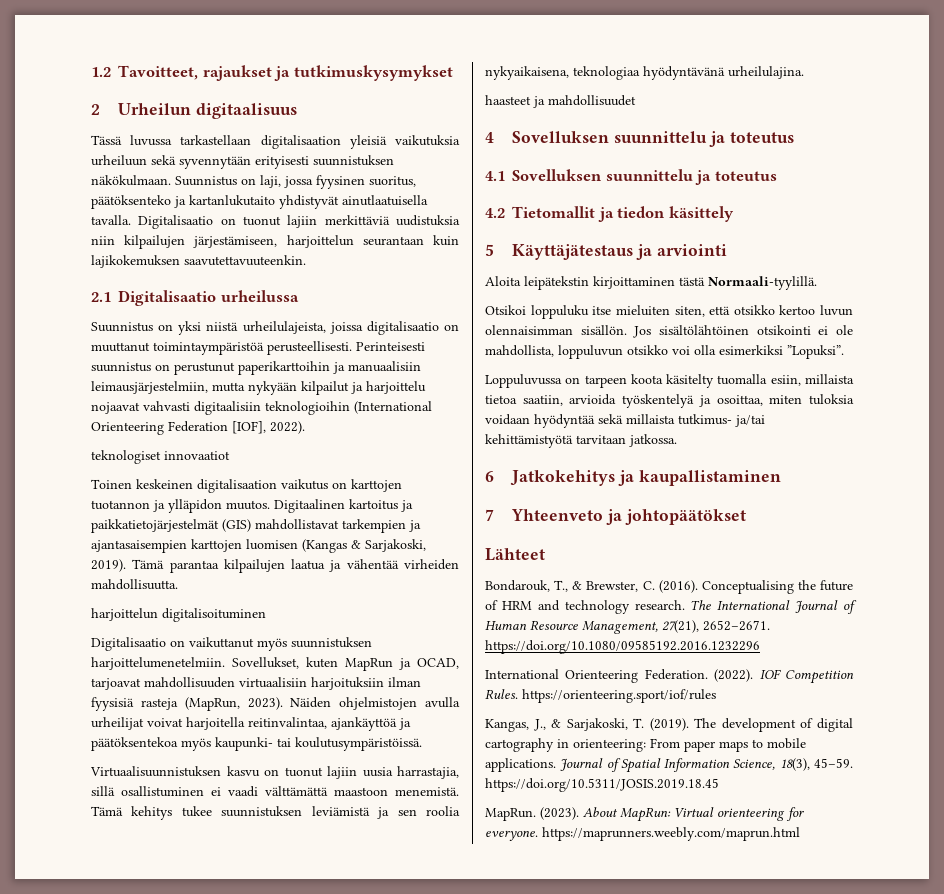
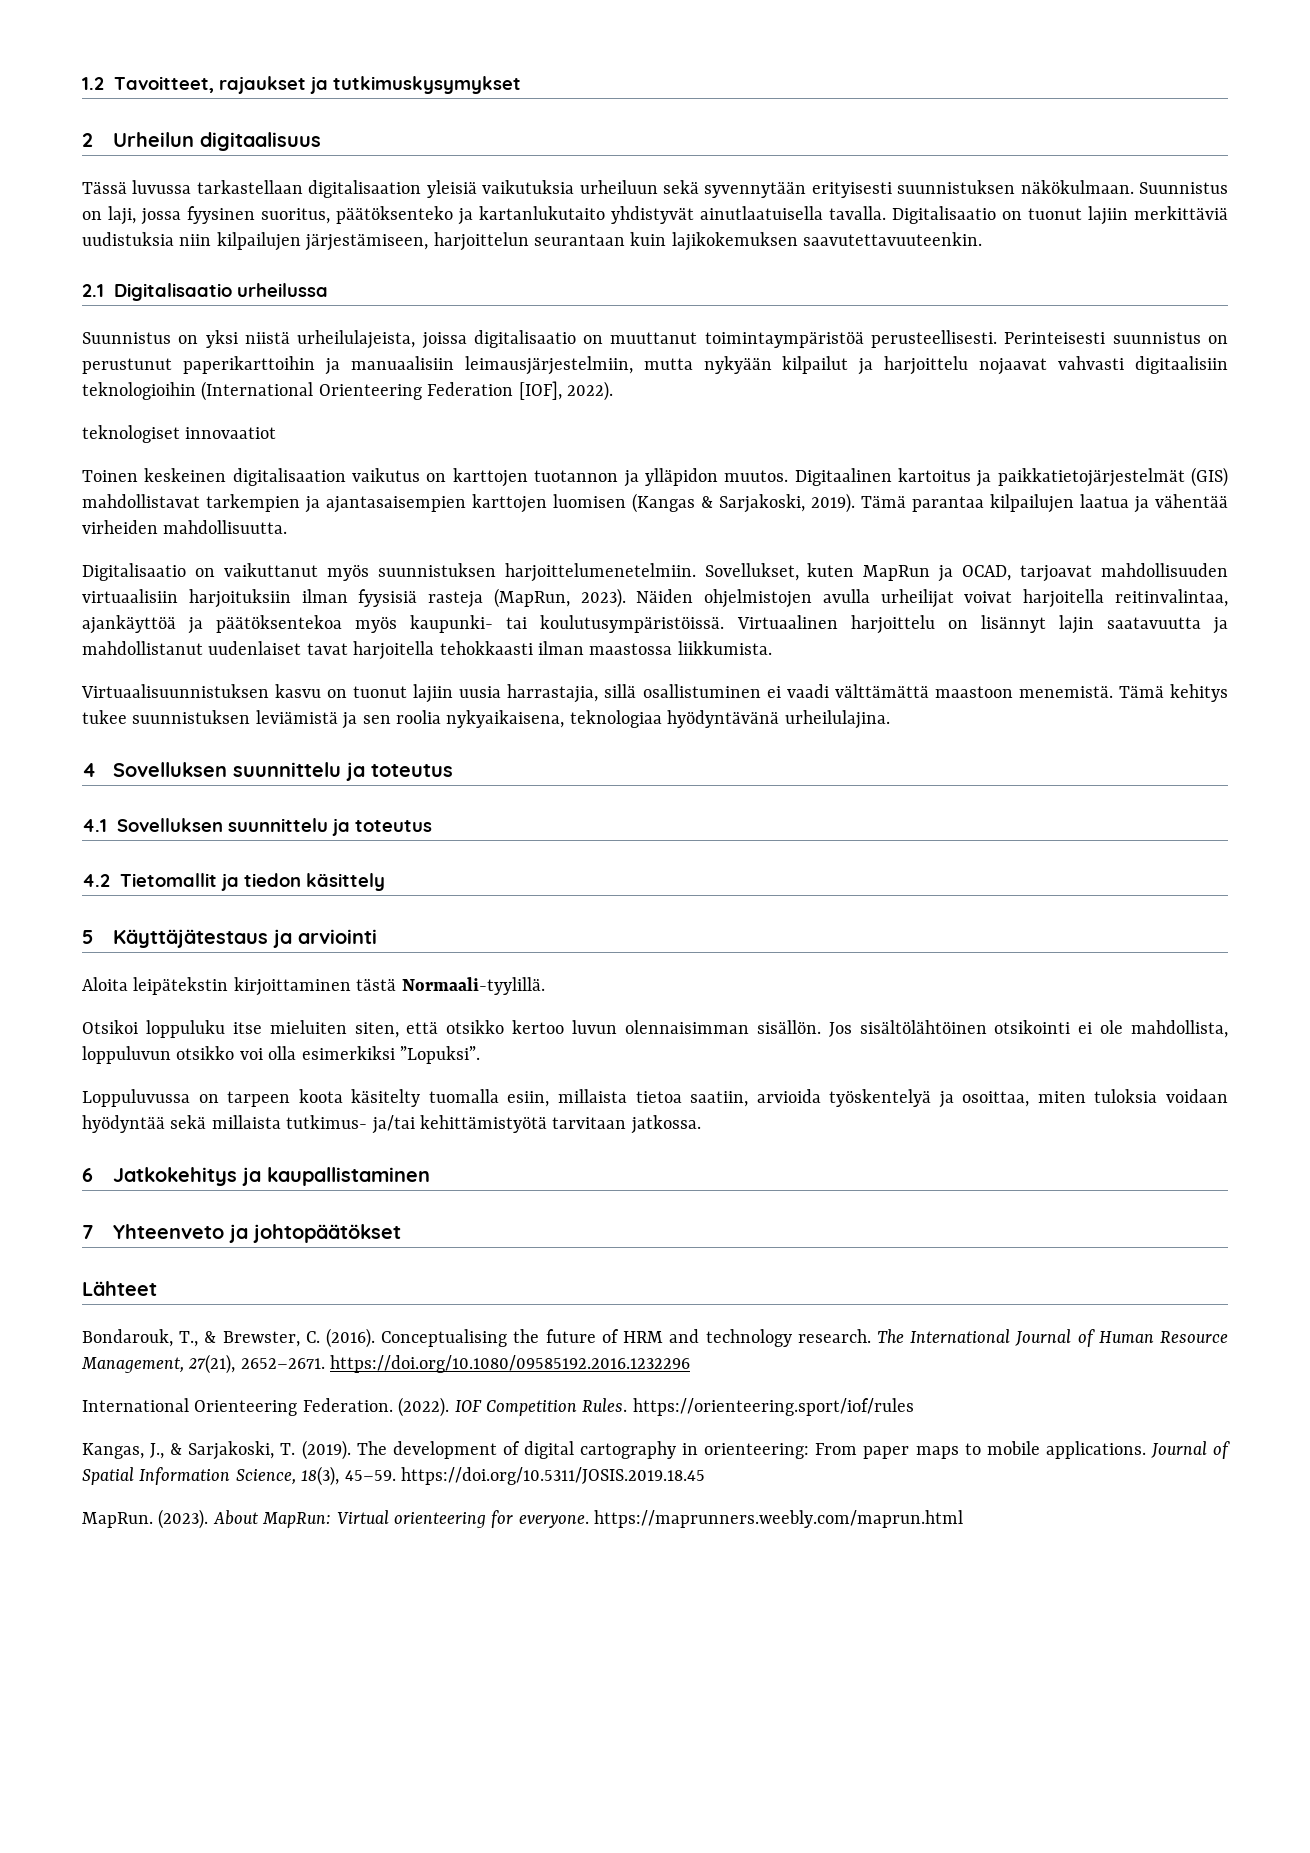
[91,608,266,622] // harjoittelun digitalisoituminen -> (288, 527) none
(422, 744) none -> [736,615,1229,634] [82,641,772,660] Virtuaalinen harjoittelu on lisännyt lajin saatavuutta ja mahdollistanut uudenlaiset tavat harjoitella tehokkaasti ilman maastossa liikkumista.
[485,95,636,108] // haasteet ja mahdollisuudet -> (890, 719) none

